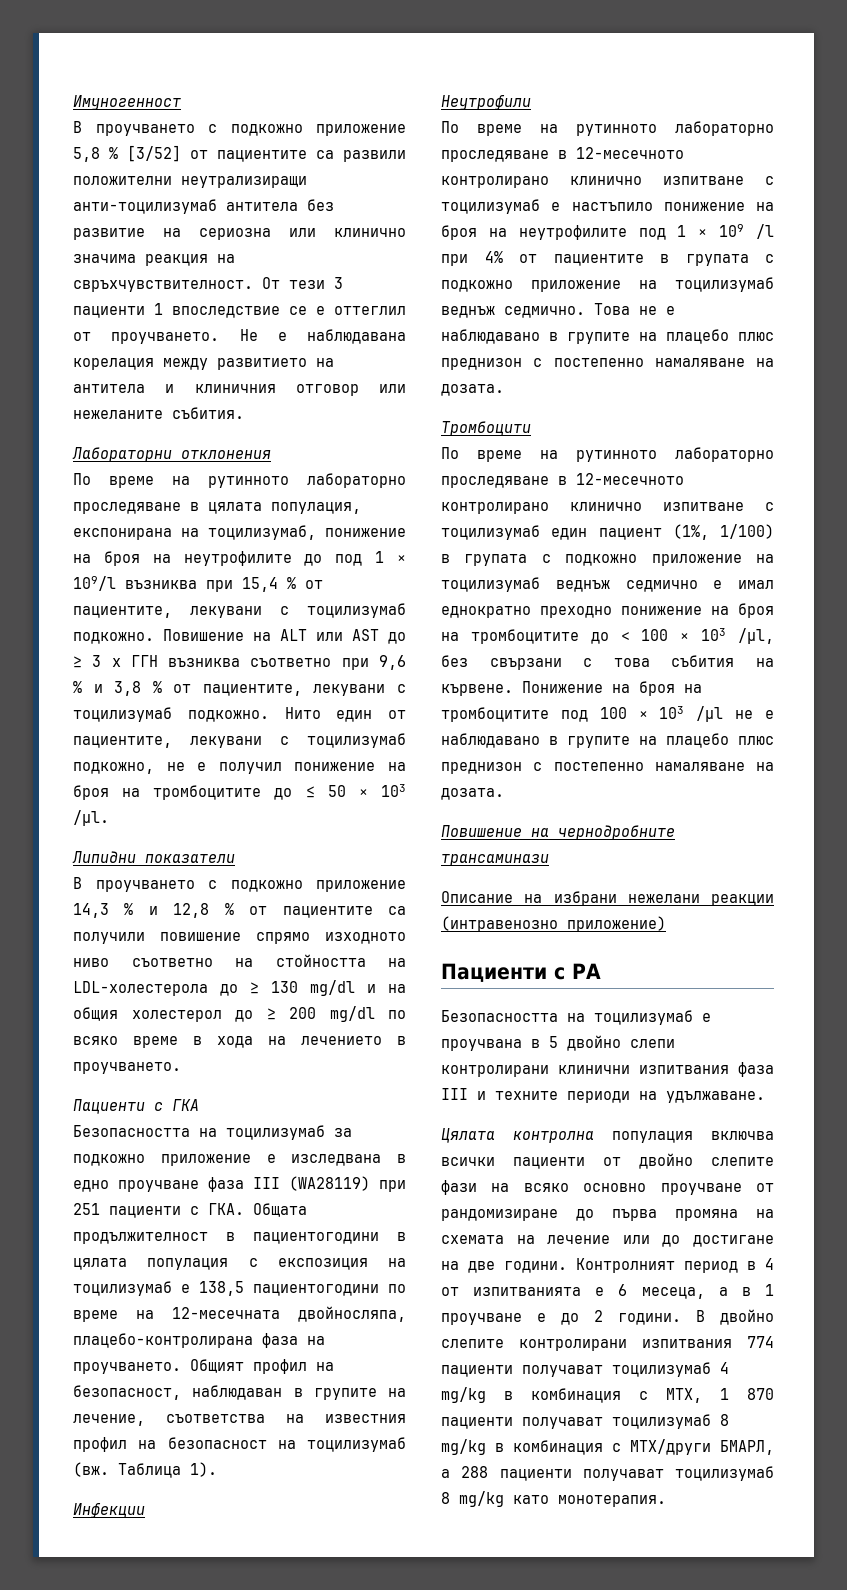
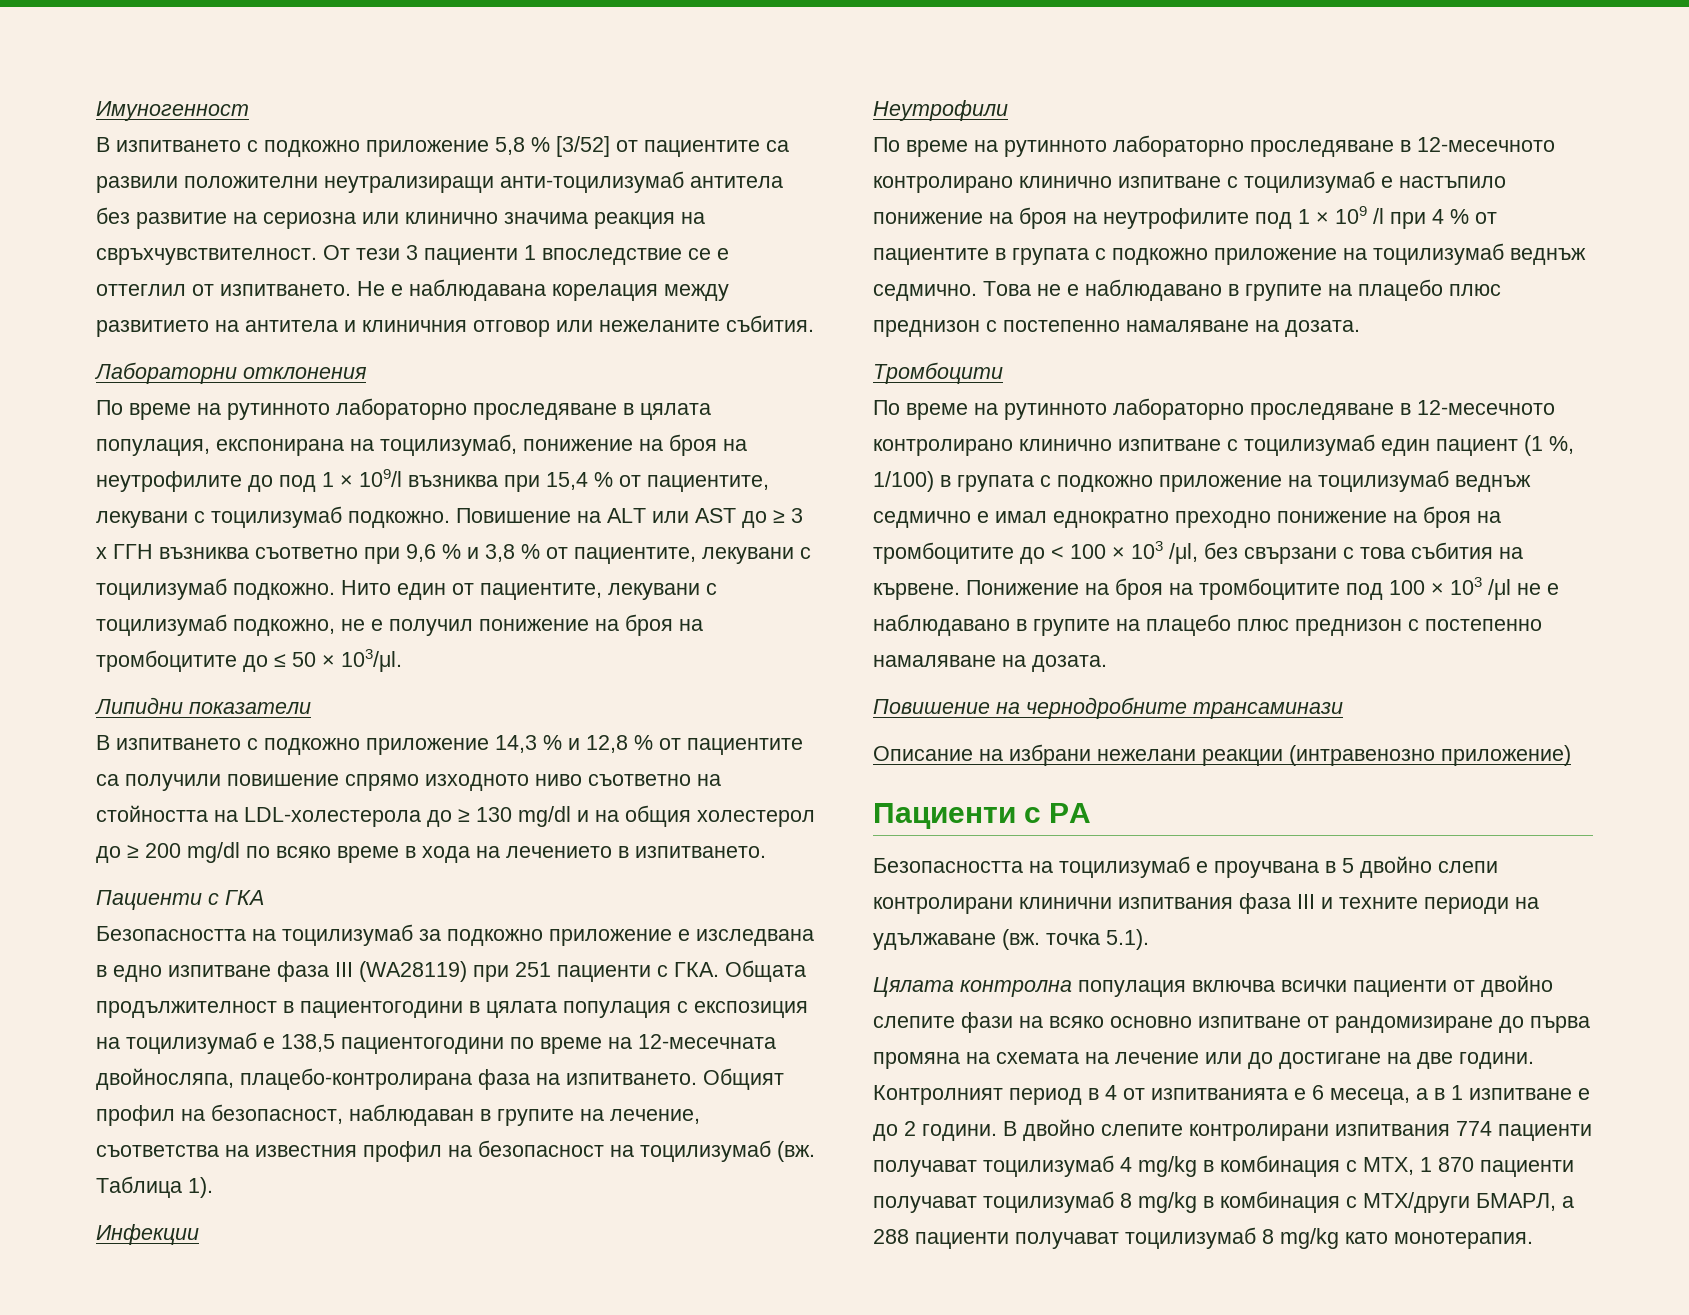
[95,124,195,136] проучването -> [116,140,241,152] изпитването
[111,332,220,344] проучването. -> [220,284,351,296] изпитването.
[381,784,406,797] [73,810,109,826] 103 /μl. -> [341,649,402,672] 103/μl.
[95,880,195,892] проучването -> [116,738,241,750] изпитването
[73,1062,181,1074] проучването. -> [635,846,766,858] изпитването.
[118,1180,199,1192] проучване -> [168,965,271,977] изпитване
[73,1362,181,1374] проучването. -> [566,1073,697,1085] изпитването.
[484,251,503,263] 4% -> [1432,209,1469,224] 4 %
[672,524,709,540] (1%, -> [1524,435,1574,456] (1 %,
[666,1091,765,1103] удължаване. -> [873,929,1149,950] удължаване (вж. точка 5.1).
[660,1183,742,1195] проучване -> [1198,1016,1301,1028] изпитване
[441,1313,522,1325] проучване -> [1469,1088,1572,1100] изпитване

